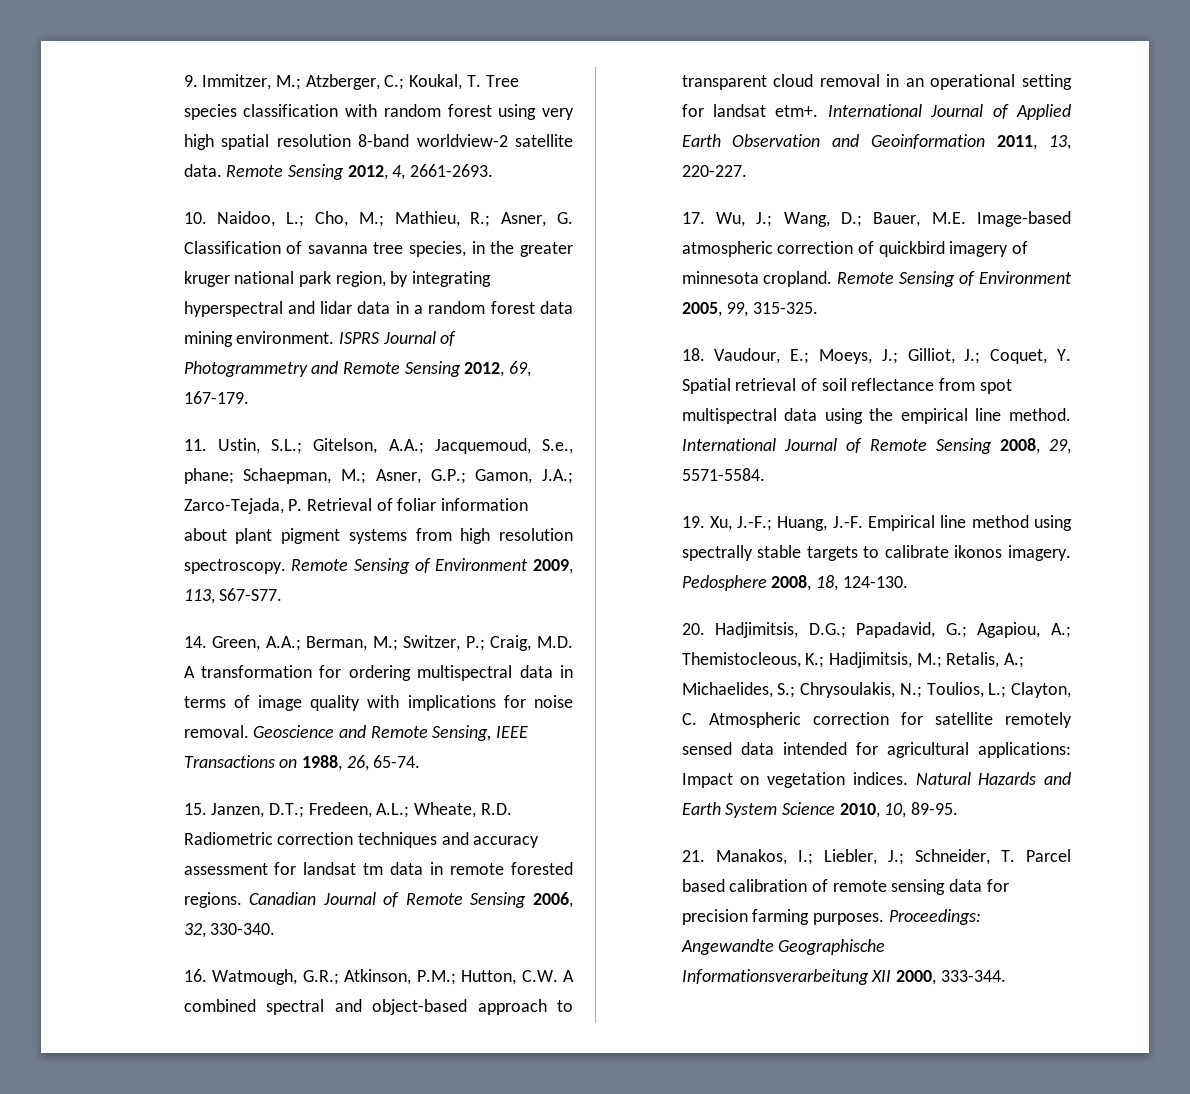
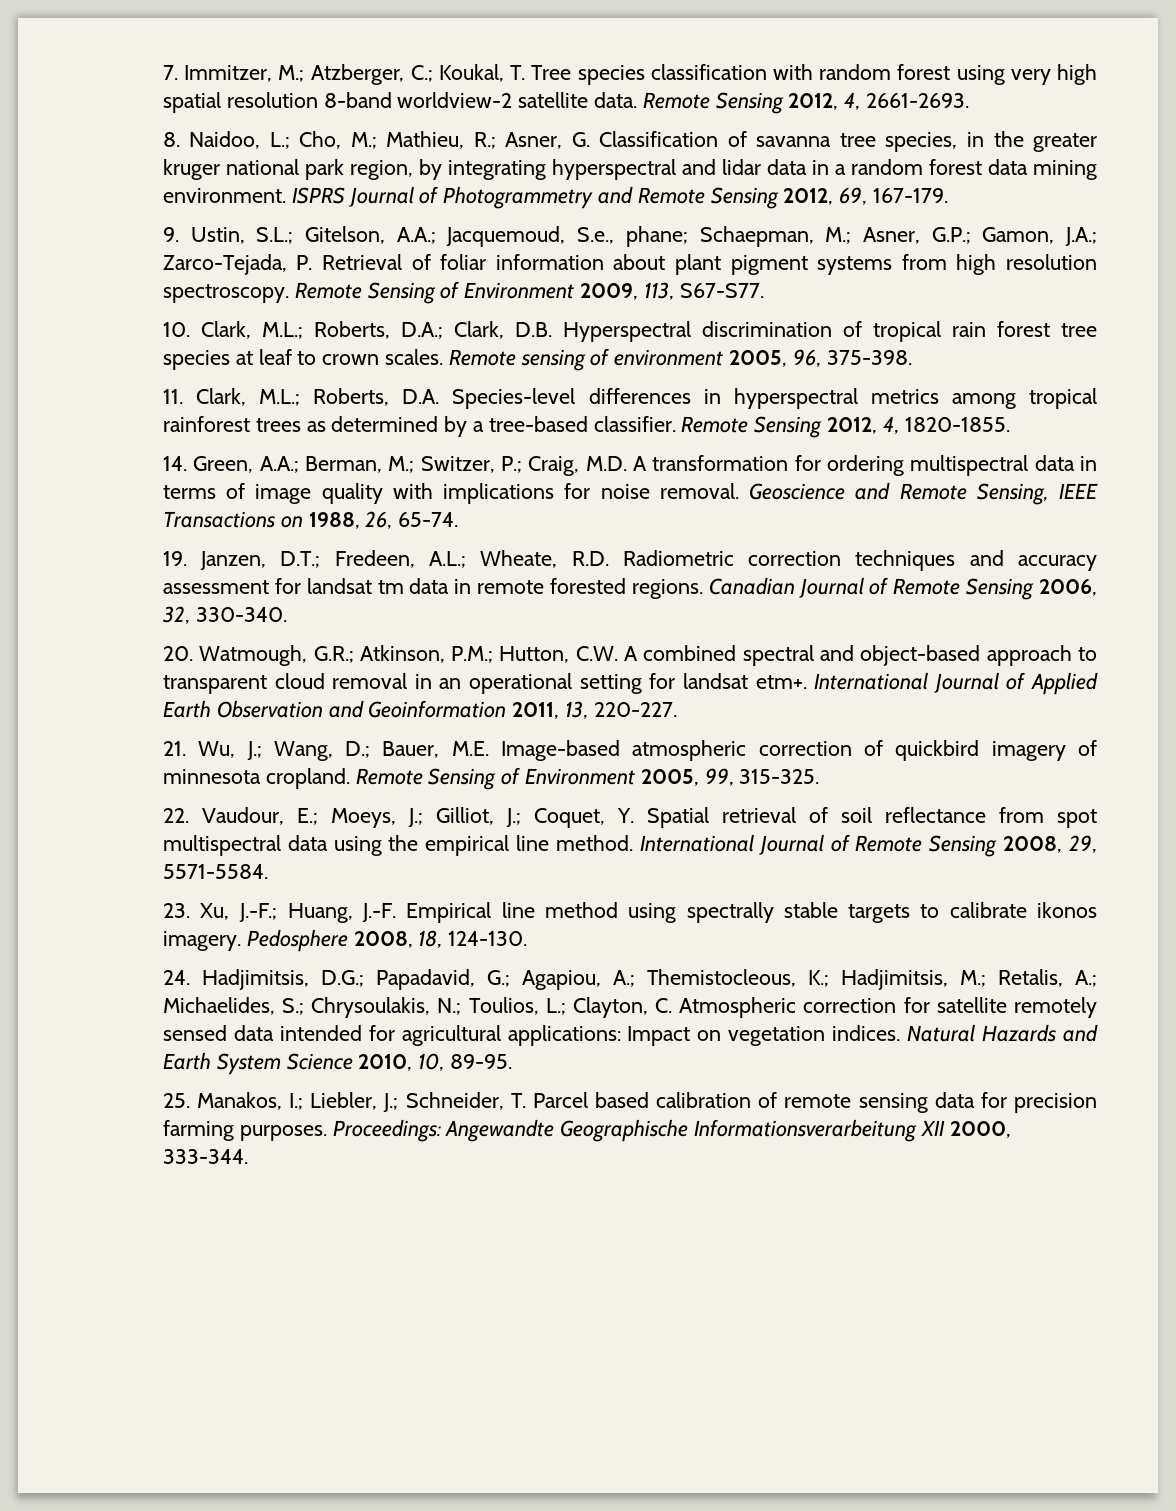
[183,75,198,87] 9. -> [162,65,178,80] 7.
[183,212,207,224] 10. -> [162,132,180,147] 8.
[183,439,207,451] 11. -> [162,227,179,242] 9.
(283, 594) none -> [162,321,1098,342] [162,348,912,371] [162,388,1097,409] [162,416,1010,438] // 10. Clark, M.L.; Roberts, D.A.; Clark, D.B. Hyperspectral discrimination of tropical rain forest tree species at leaf to crown scales. Remote sensing of environment 2005, 96, 375-398. // 11. Clark, M.L.; Roberts, D.A. Species-level differences in hyperspectral metrics among tropical rainforest trees as determined by a tree-based classifier. Remote Sensing 2012, 4, 1820-1855.
[183,803,207,815] 15. -> [162,551,187,566] 19.
[183,969,207,982] 16. -> [162,646,193,661] 20.
[681,212,705,224] 17. -> [162,741,186,756] 21.
[681,348,705,361] 18. -> [162,808,189,823] 22.
[681,516,705,528] 19. -> [162,903,190,918] 23.
[681,623,705,635] 20. -> [162,970,190,985] 24.
[681,850,705,862] 21. -> [162,1093,190,1108] 25.

